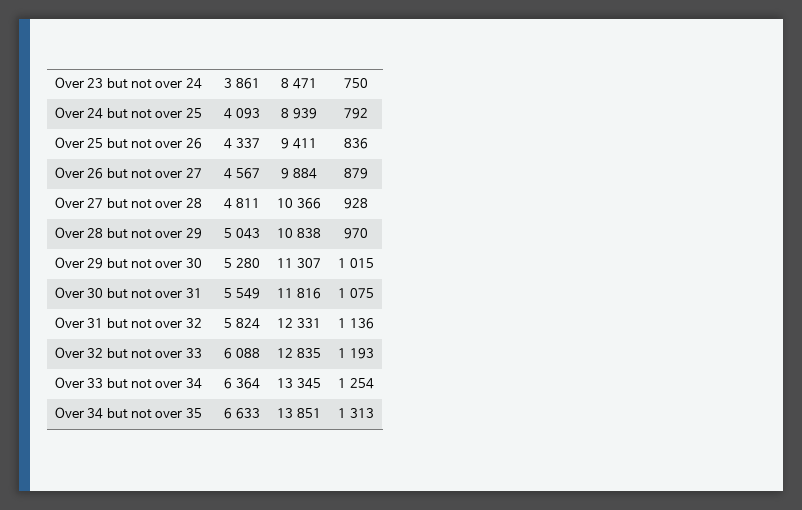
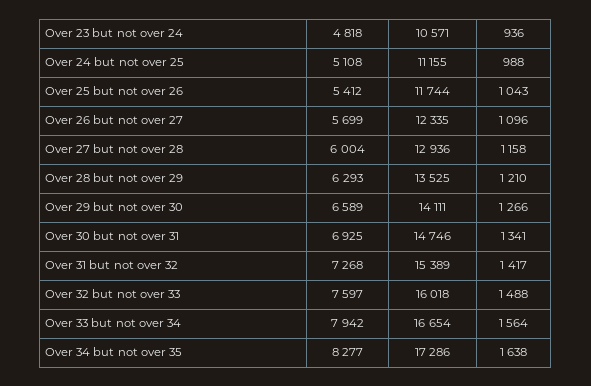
[224,78,260,89] [281,78,317,89] [344,78,368,88] 3 861 | 8 471 | 750 -> [332,29,363,37] [415,29,450,37] [503,29,524,37] 4 818 | 10 571 | 936
[224,108,260,119] [281,108,317,119] [344,108,368,119] 4 093 | 8 939 | 792 -> [332,58,363,66] [417,58,448,66] [503,58,524,66] 5 108 | 11 155 | 988
[224,138,260,149] [281,138,317,149] [344,138,368,149] 4 337 | 9 411 | 836 -> [332,87,363,95] [415,87,450,95] [498,87,529,95] 5 412 | 11 744 | 1 043
[224,168,260,179] [281,168,317,179] [344,168,368,179] 4 567 | 9 884 | 879 -> [331,116,364,124] [415,116,450,124] [498,116,529,124] 5 699 | 12 335 | 1 096
[224,198,260,209] [277,198,321,209] [344,198,368,209] 4 811 | 10 366 | 928 -> [330,145,365,153] [415,145,450,153] [500,145,527,153] 6 004 | 12 936 | 1 158
[224,228,260,239] [277,228,321,238] [344,228,368,239] 5 043 | 10 838 | 970 -> [332,174,363,182] [415,174,450,182] [500,174,527,182] 6 293 | 13 525 | 1 210
[224,258,260,268] [277,258,321,268] [338,258,374,268] 5 280 | 11 307 | 1 015 -> [331,203,364,211] [418,203,447,211] [499,203,528,211] 6 589 | 14 111 | 1 266
[224,288,260,299] [277,288,321,299] [338,288,374,298] 5 549 | 11 816 | 1 075 -> [331,232,364,240] [413,232,452,240] [500,232,527,240] 6 925 | 14 746 | 1 341
[224,318,260,329] [277,318,321,328] [338,318,374,329] 5 824 | 12 331 | 1 136 -> [331,261,364,269] [415,261,450,269] [500,261,527,269] 7 268 | 15 389 | 1 417
[224,348,260,359] [277,348,321,358] [338,348,374,359] 6 088 | 12 835 | 1 193 -> [331,290,364,298] [415,290,450,298] [498,290,529,298] 7 597 | 16 018 | 1 488
[224,378,260,389] [277,378,321,389] [338,378,374,389] 6 364 | 13 345 | 1 254 -> [331,319,364,327] [414,319,451,327] [498,319,529,327] 7 942 | 16 654 | 1 564
[224,408,260,419] [277,408,321,418] [338,408,374,418] 6 633 | 13 851 | 1 313 -> [331,348,364,356] [414,348,451,356] [499,348,528,356] 8 277 | 17 286 | 1 638

